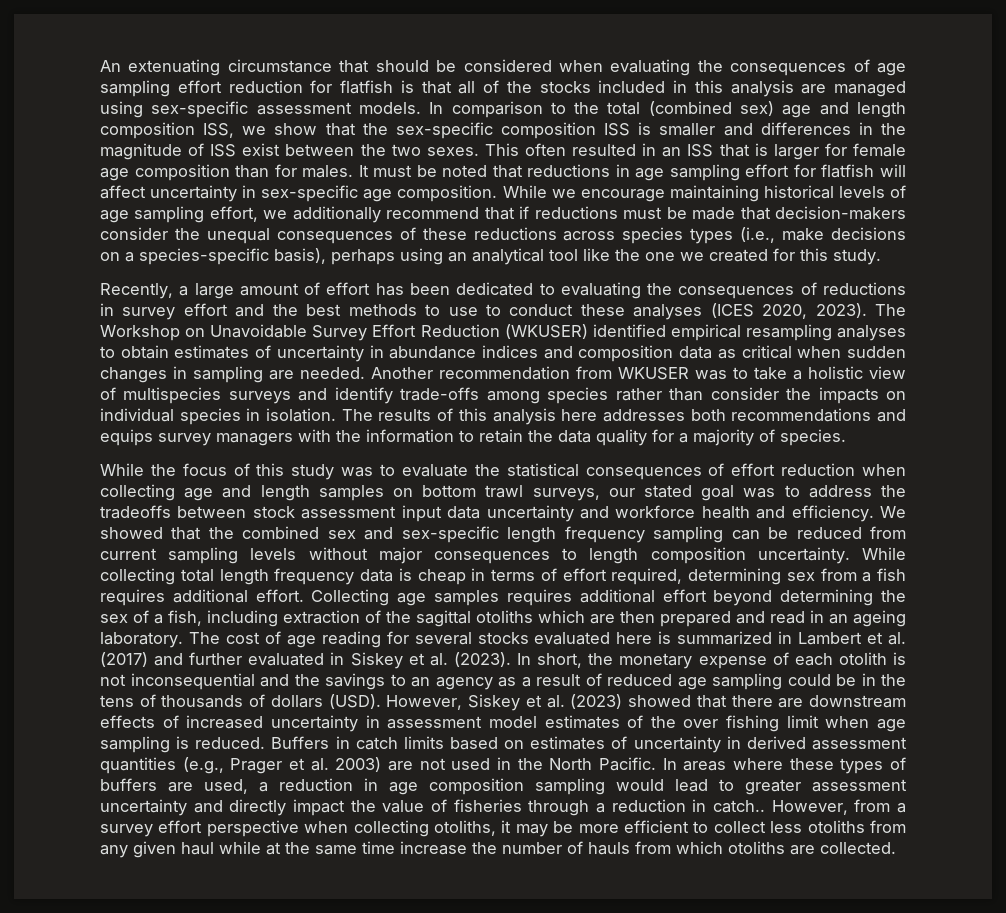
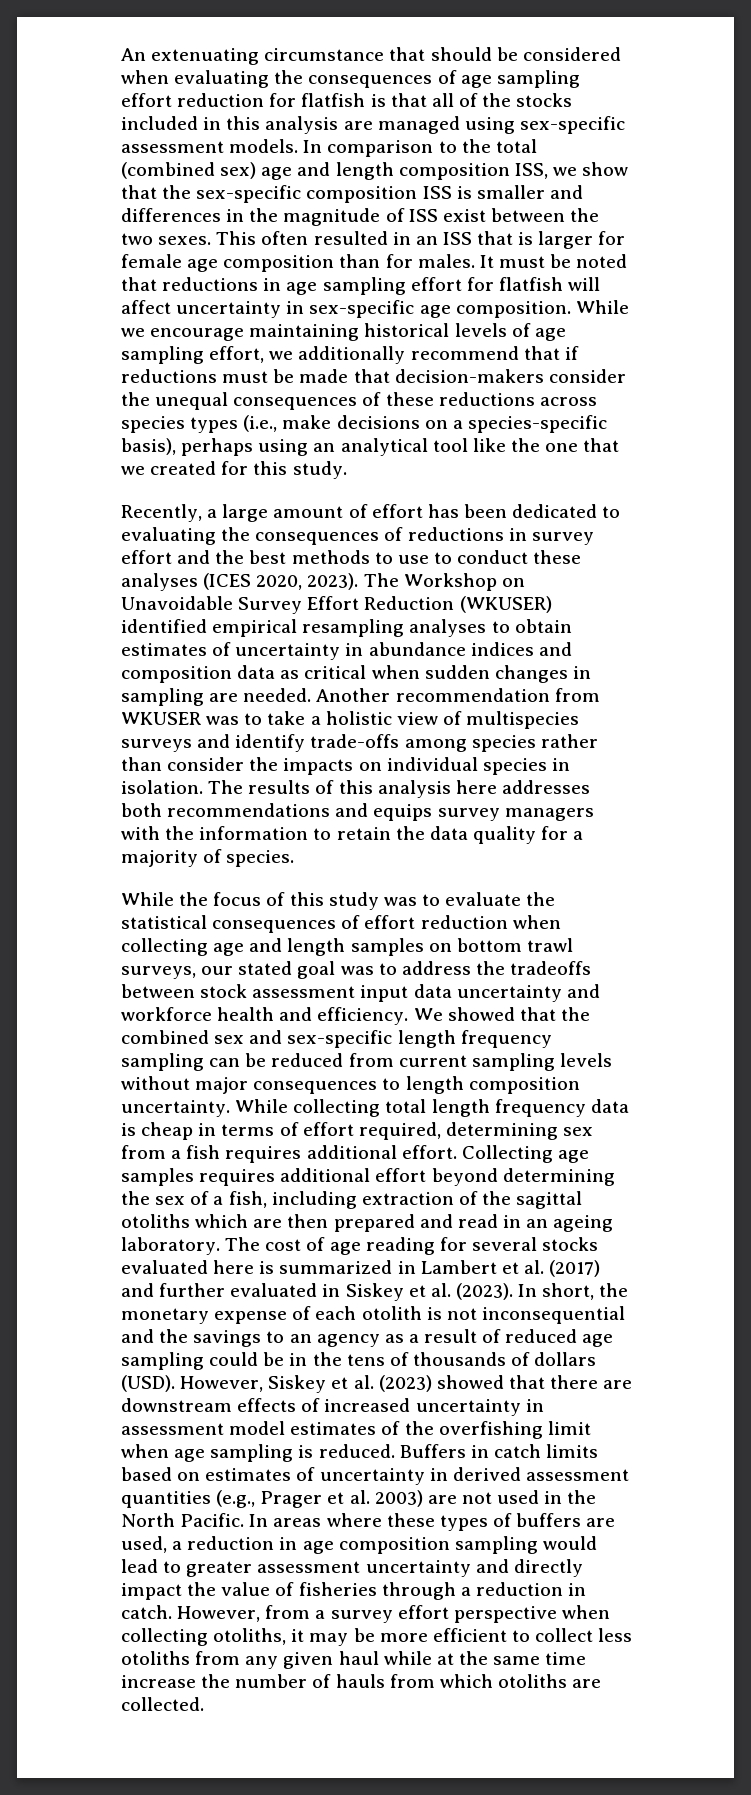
(675, 256) none -> [583,438,620,452] that
[683,715,780,732] over fishing -> [438,1421,543,1439] overfishing
[713,800,765,813] catch.. -> [121,1605,172,1619] catch.

